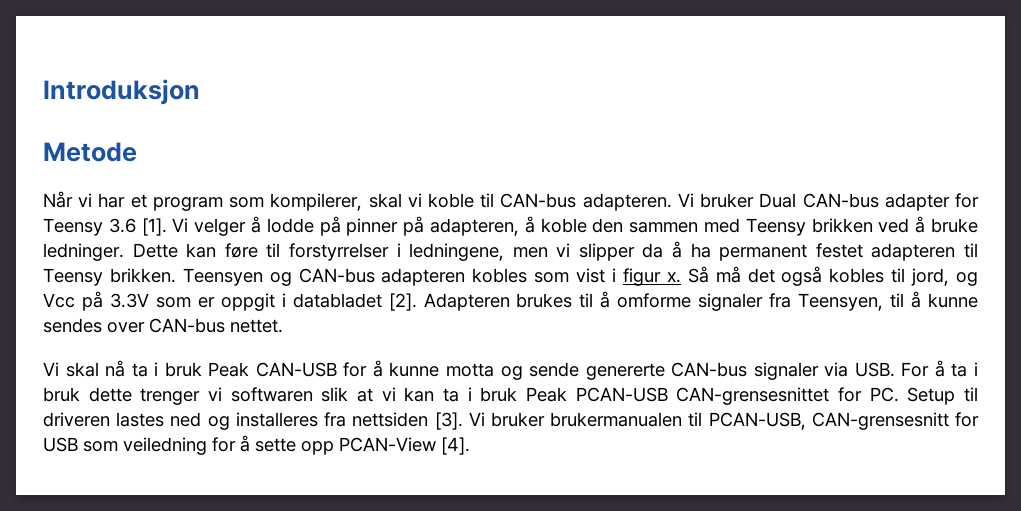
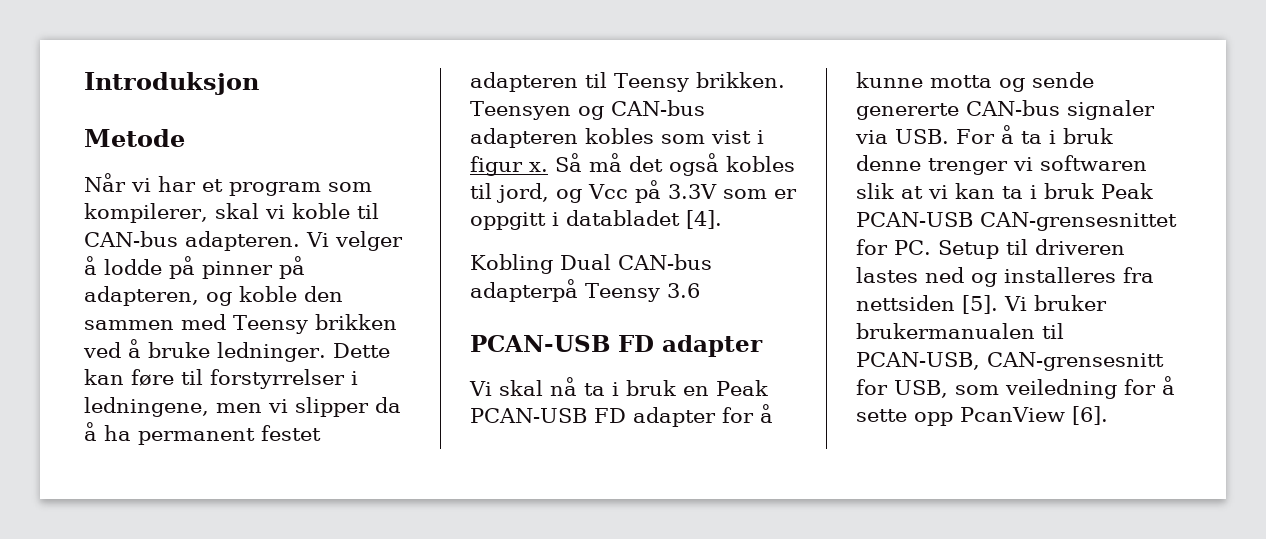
[700,193,979,211] [43,218,189,236] bruker Dual CAN-bus adapter for Teensy 3.6 [1]. Vi -> (329, 239) none
[524,216,535,233] å -> [206,292,232,306] og
[220,293,275,311] oppgit -> [470,212,546,230] oppgitt
[388,291,978,311] [43,318,283,333] [2]. Adapteren brukes til å omforme signaler fra Teensyen, til å kunne sendes over CAN-bus nettet. -> [686,210,722,229] [470,254,712,274] [470,279,700,302] [470,335,763,357] [4]. // Kobling Dual CAN-bus adapterpå Teensy 3.6 // PCAN-USB FD adapter
[208,362,337,377] Peak CAN-USB -> [683,380,768,396] [470,407,716,427] en Peak PCAN-USB FD adapter
[88,387,132,402] dette -> [856,155,921,171] denne
[434,412,463,430] [3]. -> [962,295,998,314] [5].
[43,437,78,452] USB -> [894,380,948,398] USB,
[339,437,470,455] PCAN-View [4]. -> [960,406,1108,425] PcanView [6].

